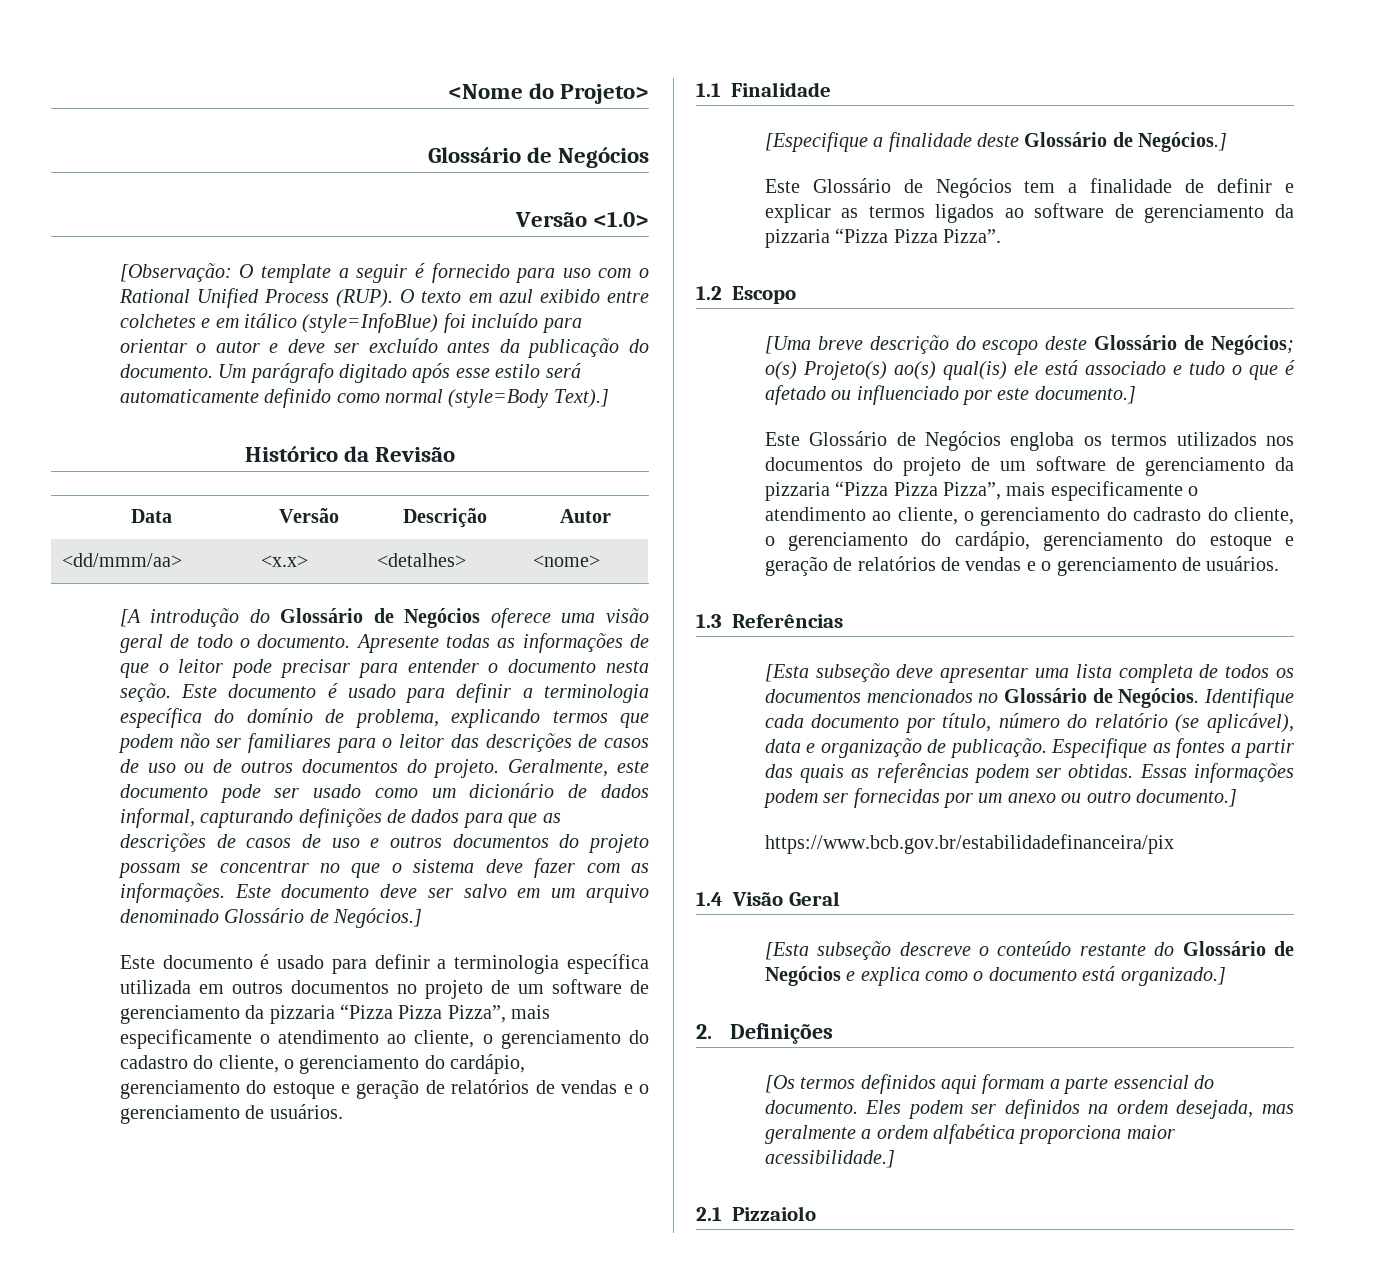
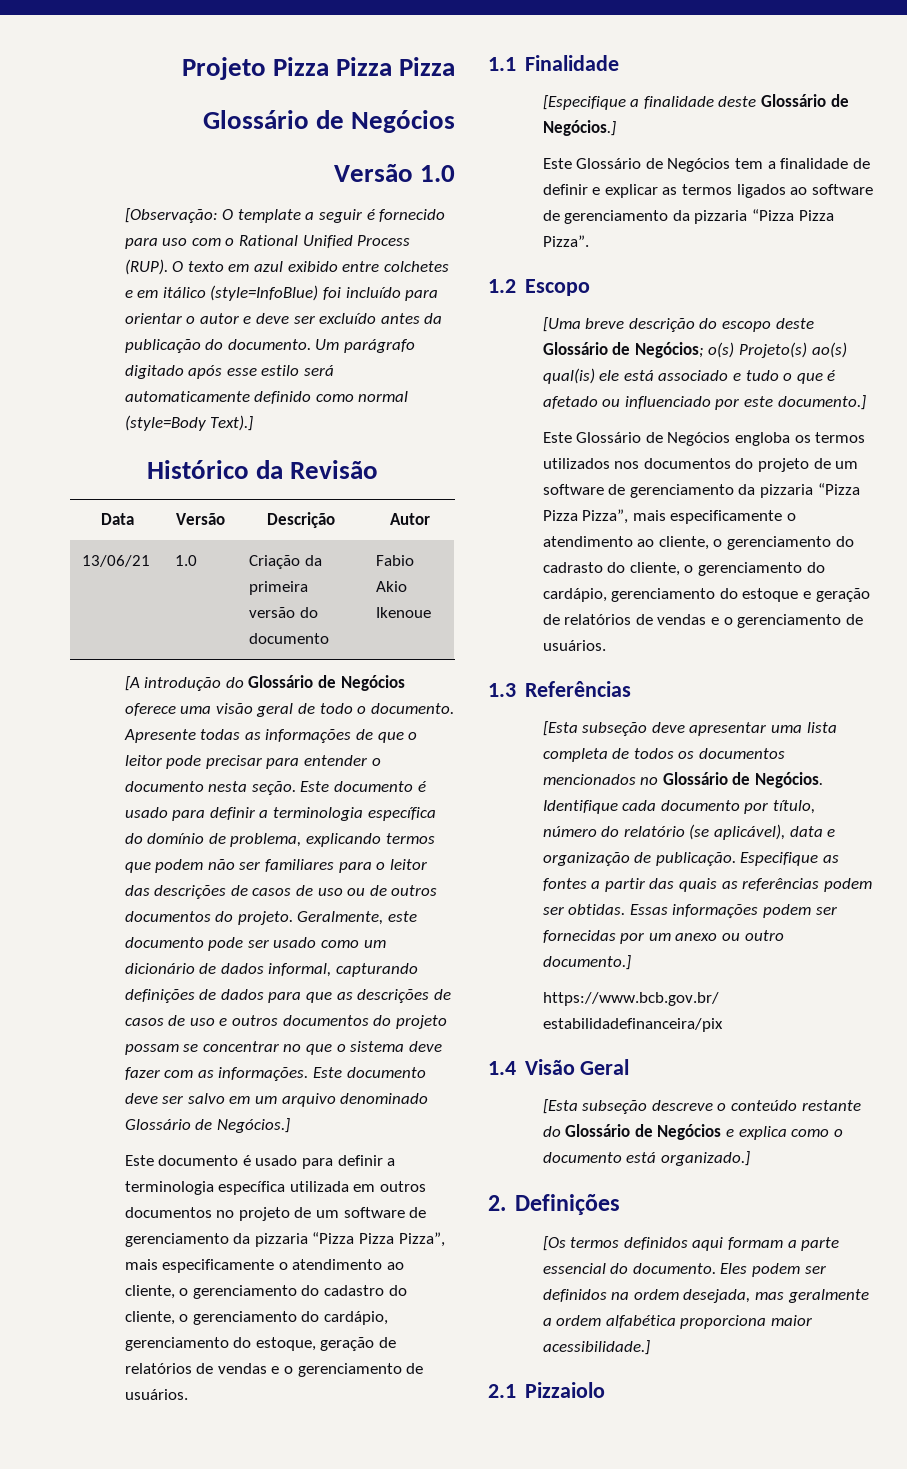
[447,83,649,104] <Nome do Projeto> -> [181,57,455,80] Projeto Pizza Pizza Pizza
[593,211,649,227] <1.0> -> [420,165,455,182] 1.0
[61,553,182,567] [260,555,308,567] [376,553,466,567] [532,555,600,567] <dd/mmm/aa> | <x.x> | <detalhes> | <nome> -> [82,555,151,567] [175,555,198,566] [249,555,322,569] [249,581,309,595] [249,607,318,618] [249,633,330,644] [376,555,415,566] [376,581,408,592] [376,607,432,618] 13/06/21 | 1.0 | Criação da primeira versão do documento | Fabio Akio Ikenoue
[272,1082,351,1099] estoque e -> [255,1337,316,1351] estoque,

